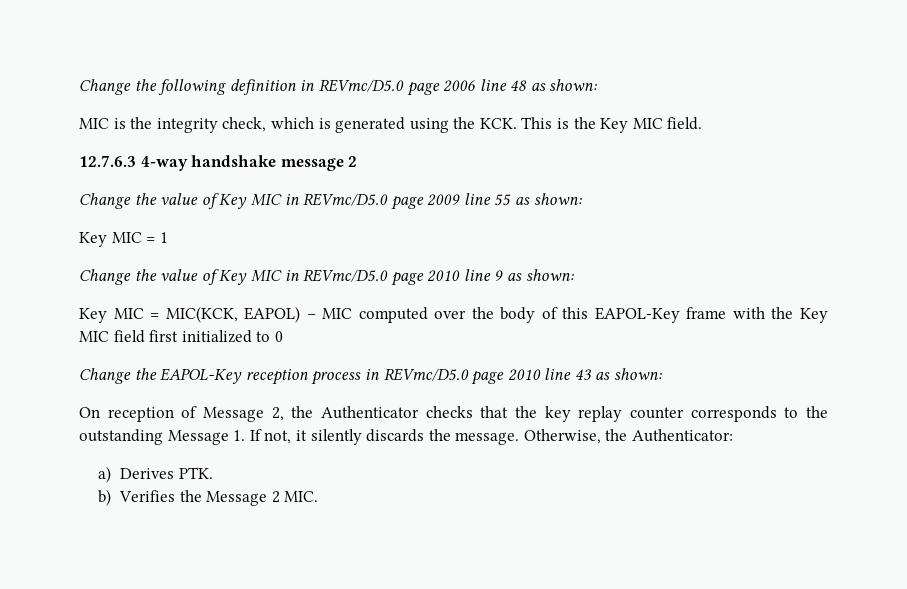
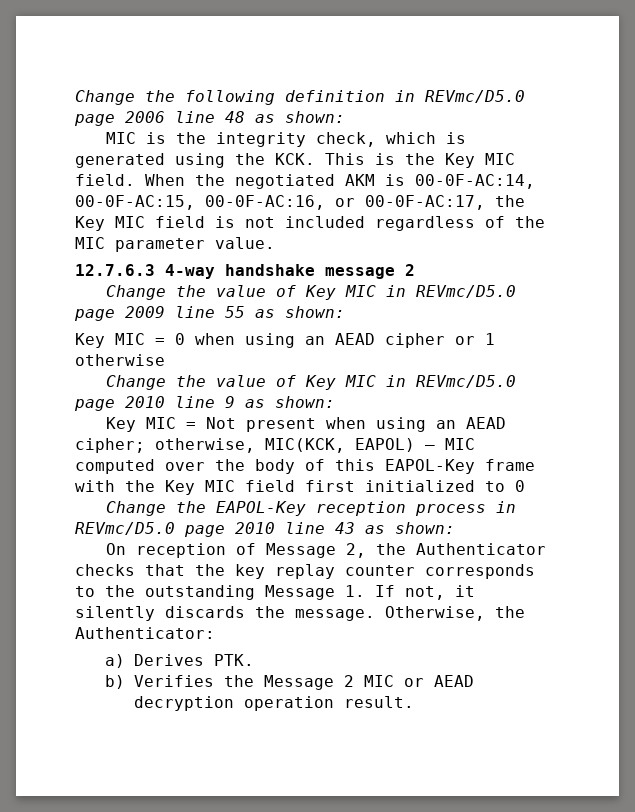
(703, 123) none -> [145,174,535,189] [75,195,525,210] [75,216,545,231] [75,237,275,252] When the negotiated AKM is 00-0F-AC:14, 00-0F-AC:15, 00-0F-AC:16, or 00-0F-AC:17, the Key MIC field is not included regardless of the MIC parameter value.
(156, 240) none -> [175,333,475,348] 0 when using an AEAD cipher or
(168, 237) none -> [75,354,165,366] otherwise
(160, 316) none -> [205,417,506,432] [75,438,255,453] Not present when using an AEAD cipher; otherwise,
[284,491,319,502] MIC. -> [364,675,475,687] [134,696,415,711] MIC or AEAD decryption operation result.

